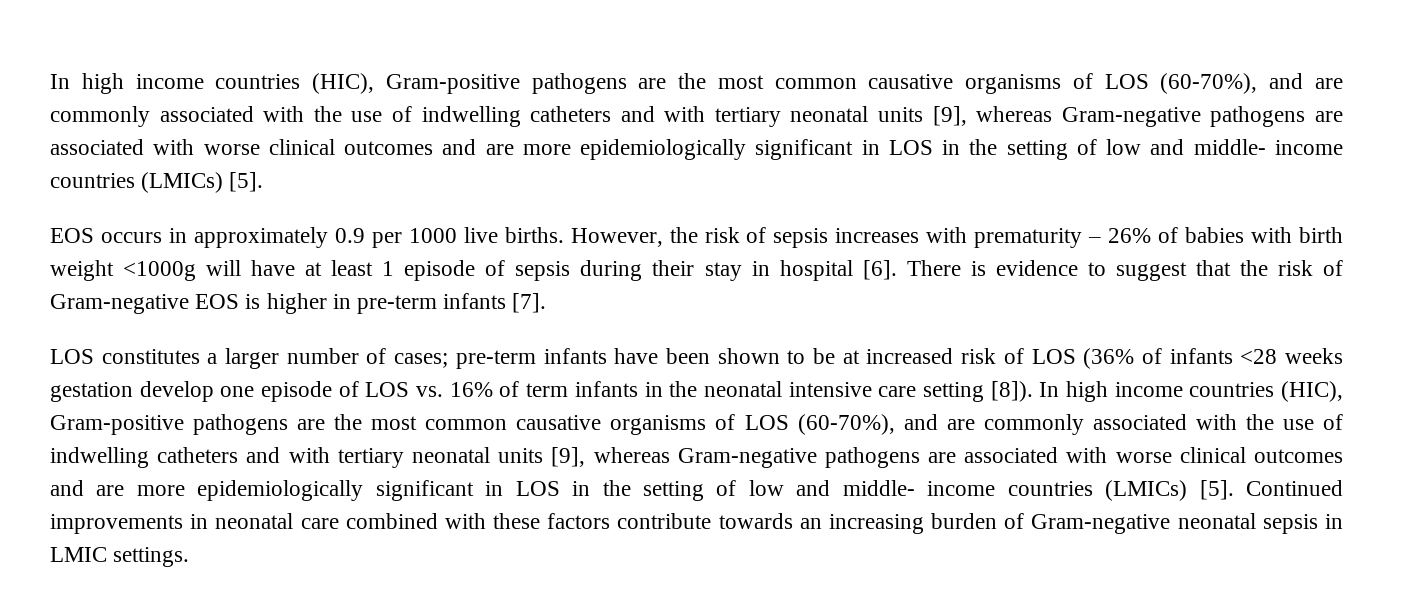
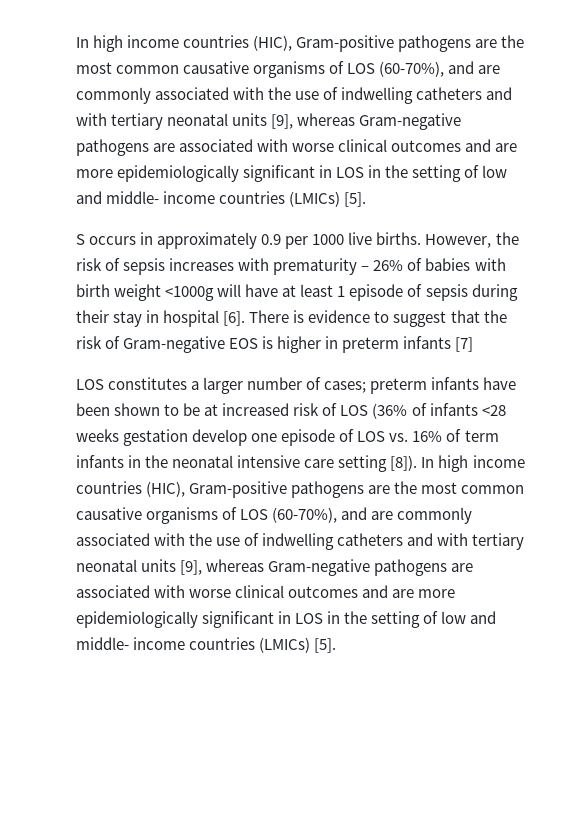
[50,228,94,243] EOS -> [76,234,85,245] S
[357,293,547,314] pre-term infants [7]. -> [342,336,474,353] preterm infants [7]
[455,350,536,369] pre-term -> [370,378,428,394] preterm
[1246,480,1343,496] [50,513,1343,534] [50,547,190,567] Continued improvements in neonatal care combined with these factors contribute towards an increasing burden of Gram-negative neonatal sepsis in LMIC settings. -> (337, 645) none

